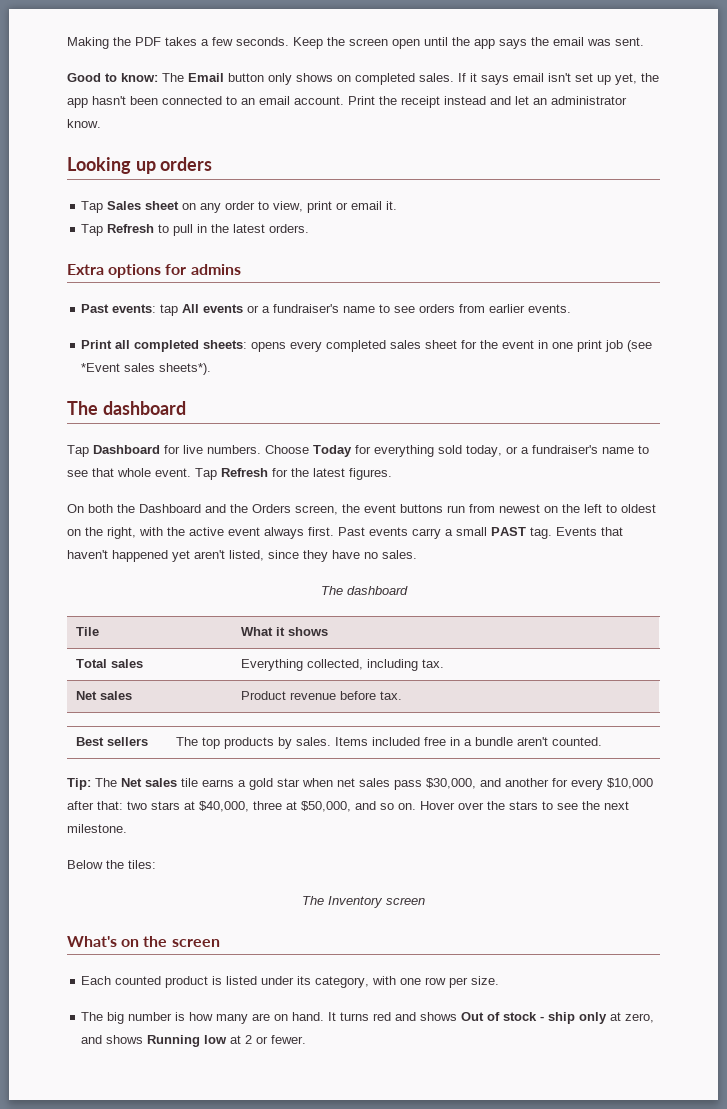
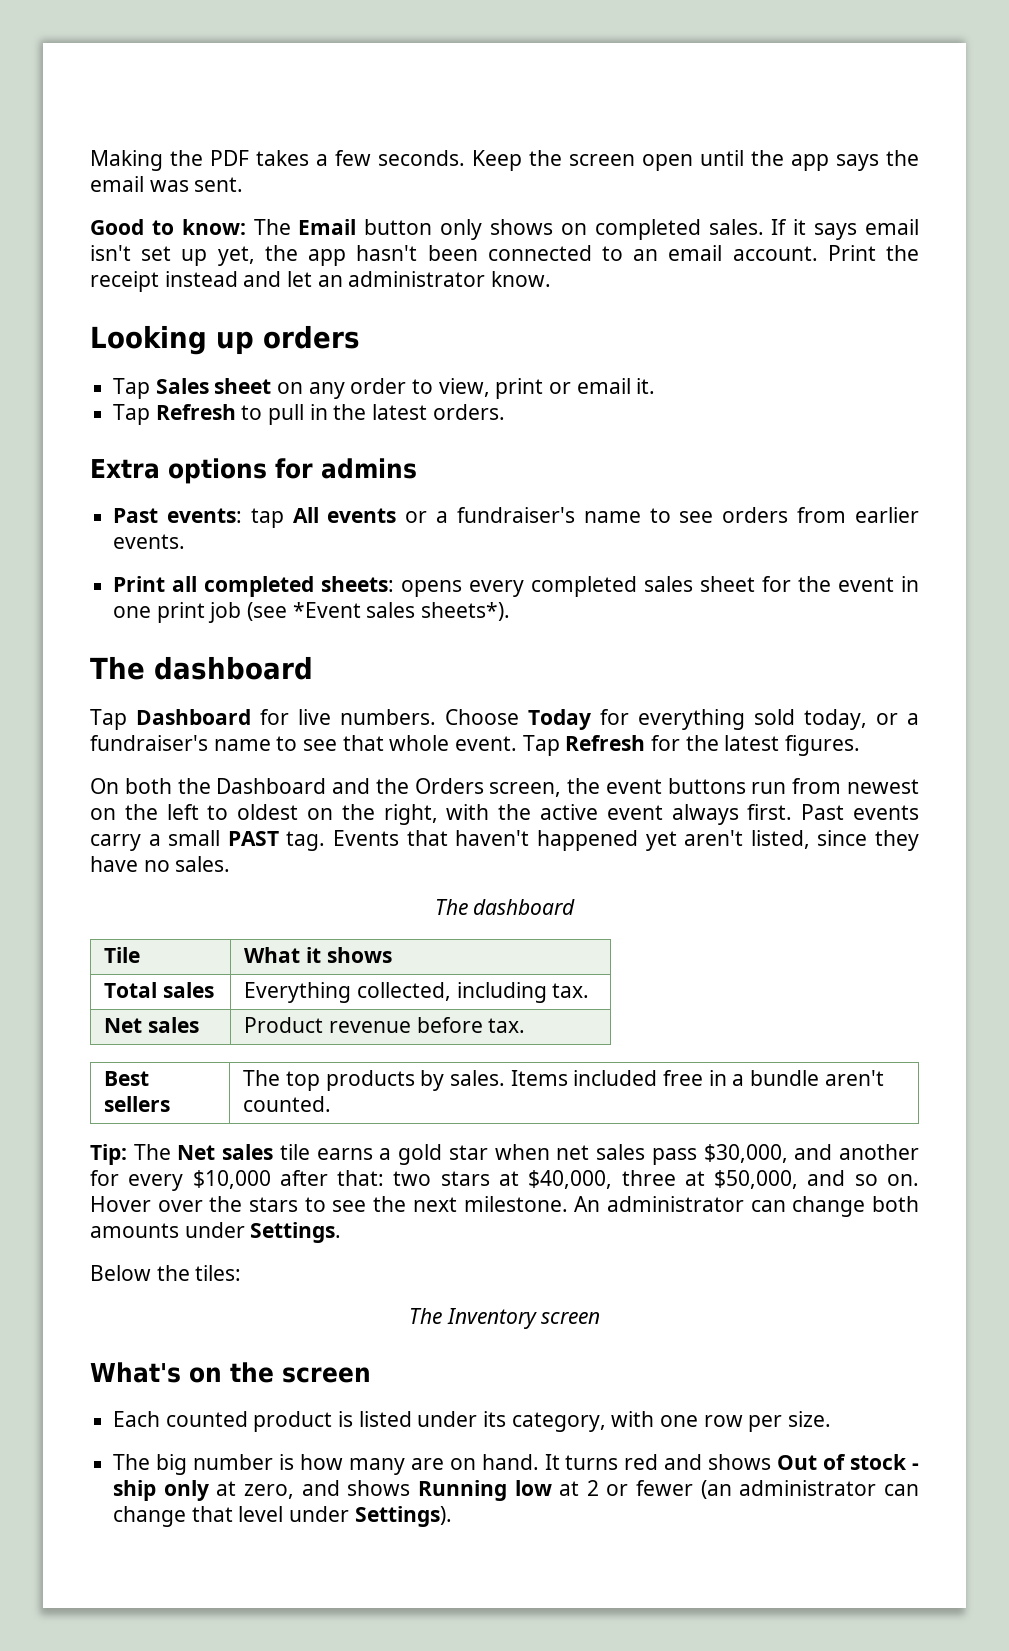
(127, 828) none -> [574,1196,920,1217] [90,1222,342,1243] An administrator can change both amounts under Settings.
[271,1035,307,1044] fewer. -> [636,1480,919,1499] [113,1506,452,1527] fewer (an administrator can change that level under Settings).

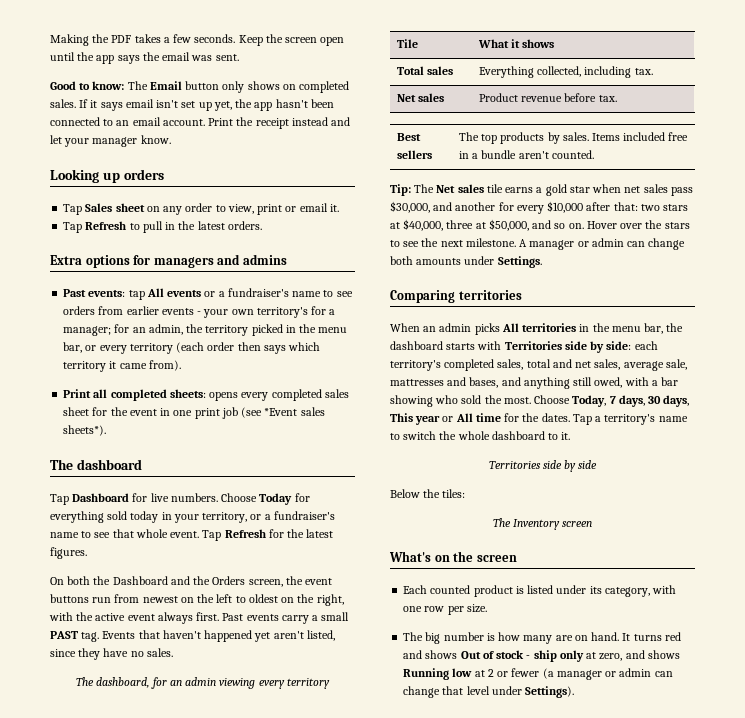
[317,271,486,287] an administrator -> [64,137,138,147] your manager
(313, 468) none -> [153,254,241,268] managers and
[113,534,186,549] events. -> [161,306,336,318] [63,324,348,336] [63,342,321,354] [63,360,181,372] events - your own territory's for a manager; for an admin, the territory picked in the menu bar, or every territory (each order then says which territory it came from).
[804,709,867,730] today, -> [130,511,248,523] today in your territory,
[473,899,576,915] dashboard -> [96,677,330,689] dashboard, for an admin viewing every territory
[574,1196,744,1212] An administrator -> [519,238,624,250] A manager or admin
(342, 1232) none -> [390,290,522,303] [390,323,684,335] [390,341,658,353] [390,359,687,371] [390,377,679,389] [390,395,690,407] [390,413,688,425] [390,431,571,440] [488,460,598,472] // Comparing territories // When an admin picks All territories in the menu bar, the dashboard starts with Territories side by side: each territory's completed sales, total and net sales, average sale, mattresses and bases, and anything still owed, with a bar showing who sold the most. Choose Today, 7 days, 30 days, This year or All time for the dates. Tap a territory's name to switch the whole dashboard to it. // Territories side by side
[700,1480,877,1499] (an administrator -> [542,668,652,680] (a manager or admin

